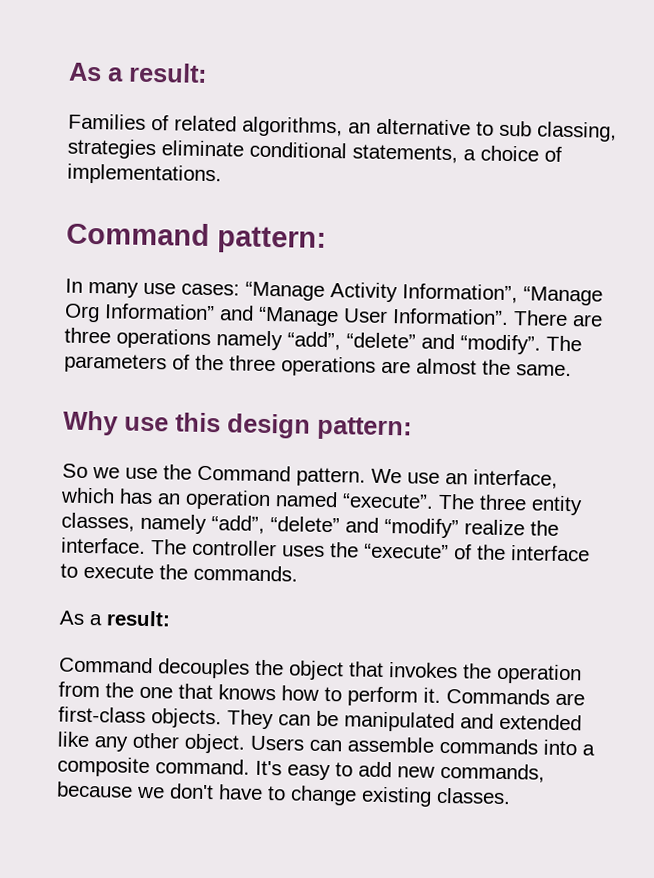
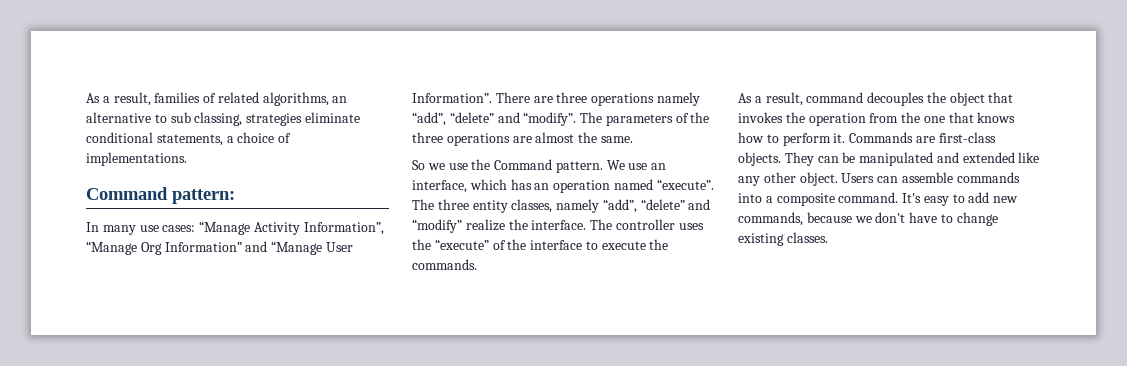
[68,62,207,83] [68,113,146,130] As a result: // Families -> [86,92,201,106] As a result, families
[63,410,412,441] // Why use this design pattern: -> (633, 139) none
[106,610,171,627] [59,656,153,674] result: // Command -> [765,92,864,106] result, command

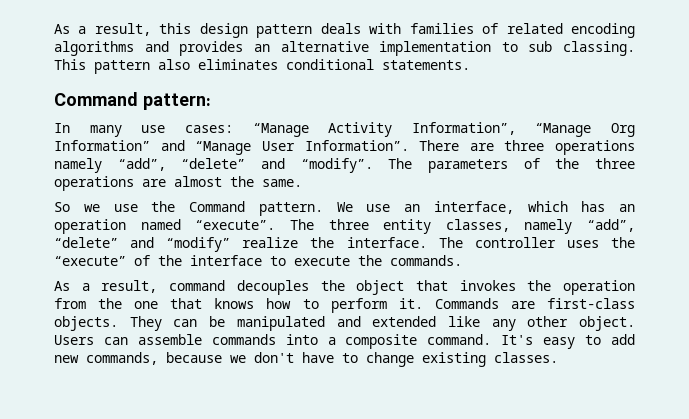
[86,92,329,106] As a result, families of related algorithms, -> [54,23,635,38] [54,41,244,56] As a result, this design pattern deals with families of related encoding algorithms and provides
(151, 117) none -> [379,41,492,56] implementation
[194,112,360,126] [86,132,292,146] [86,152,187,166] classing, strategies eliminate conditional statements, a choice of implementations. -> [563,41,635,56] [54,59,470,74] classing. This pattern also eliminates conditional statements.

